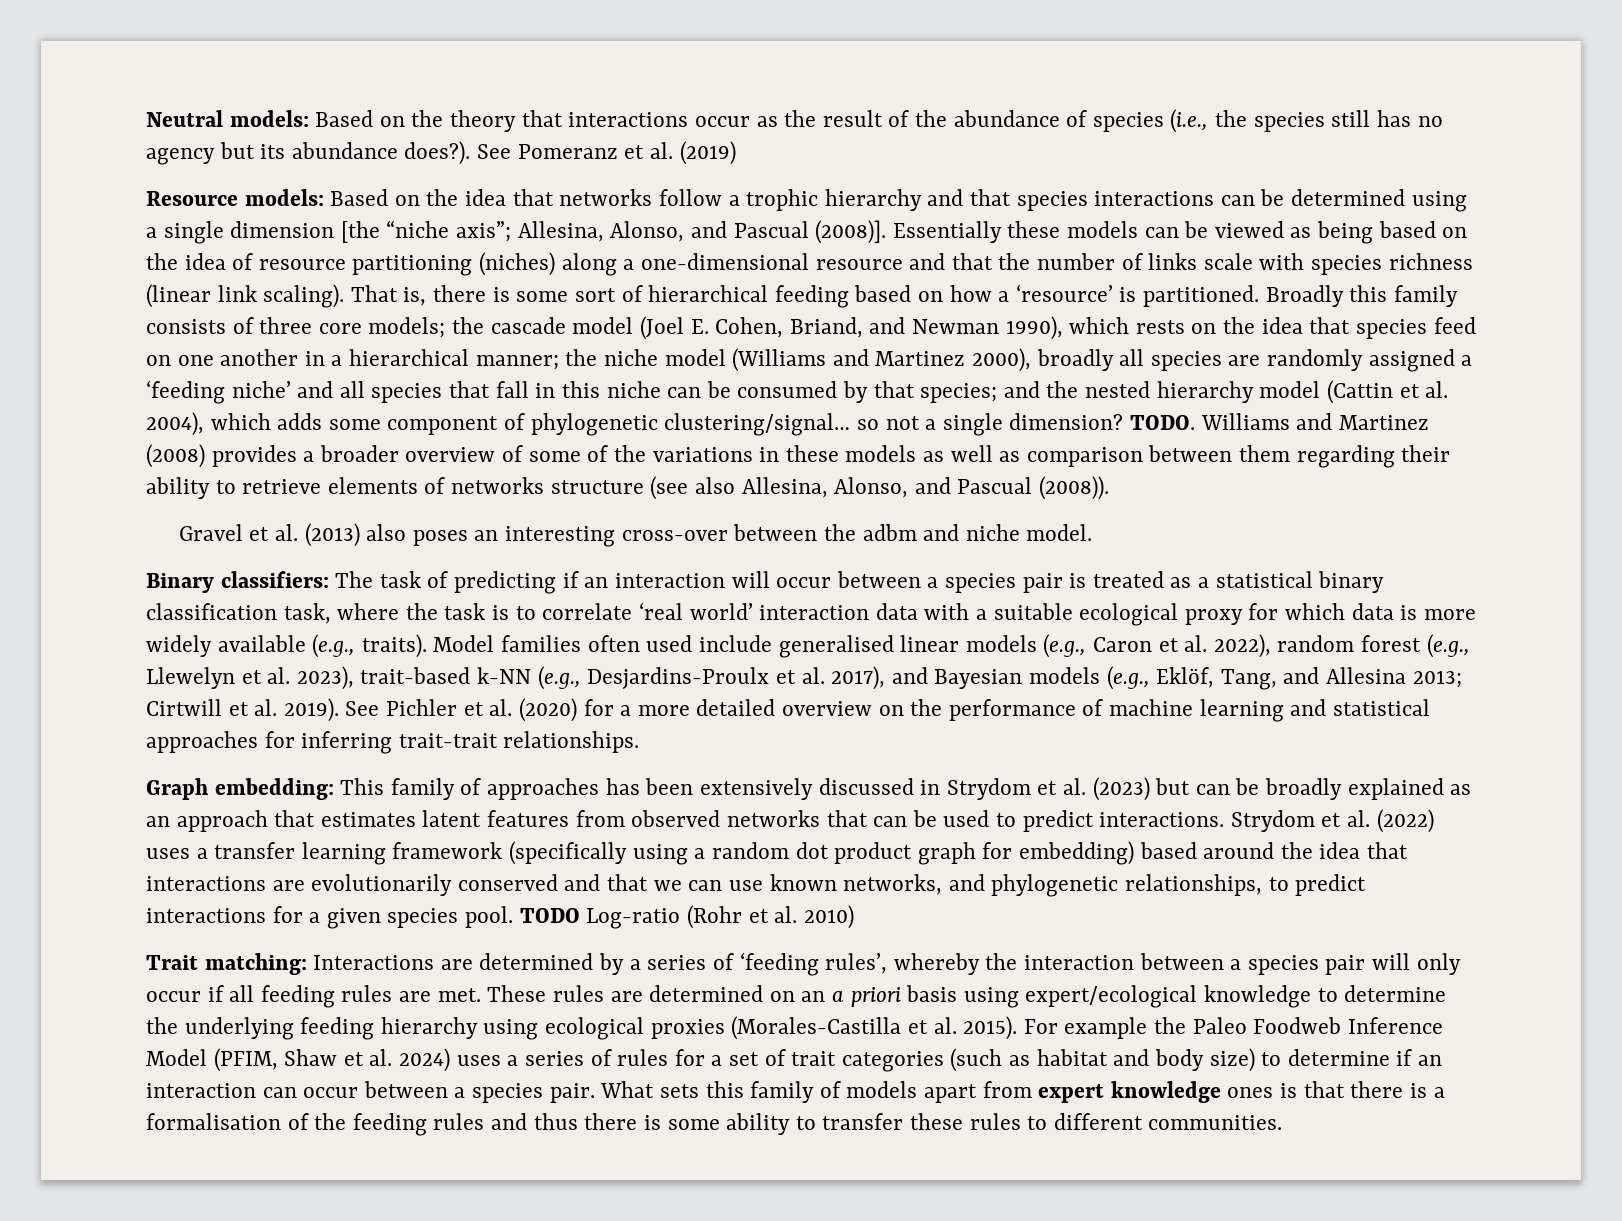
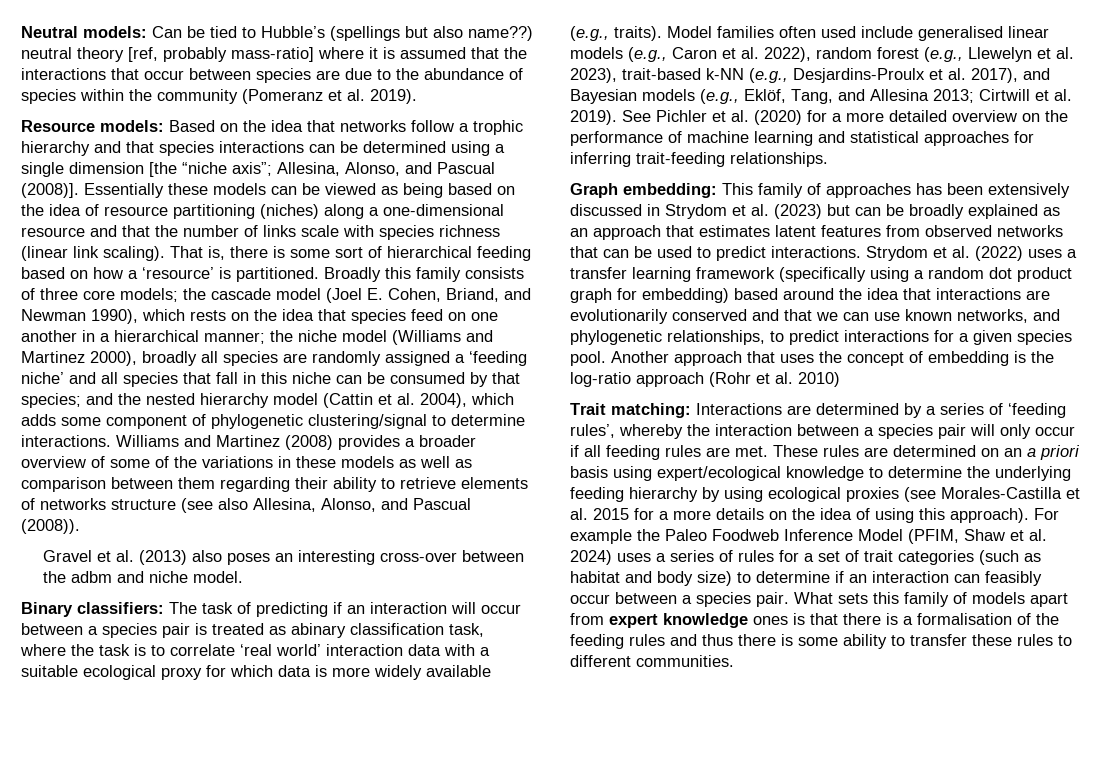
[315,109,1443,133] [146,141,736,165] Based on the theory that interactions occur as the result of the abundance of species (i.e., the species still has no agency but its abundance does?). See Pomeranz et al. (2019) -> [152,26,533,41] [21,47,527,62] [21,68,523,83] [21,89,417,104] Can be tied to Hubble’s (spellings but also name??) neutral theory [ref, probably mass-ratio] where it is assumed that the interactions that occur between species are due to the abundance of species within the community (Pomeranz et al. 2019).
[664,413,1195,436] clustering/signal… so not a single dimension? TODO. -> [308,414,525,429] [21,435,111,447] clustering/signal to determine interactions.
[1198,571,1385,593] a statistical binary -> [291,623,346,638] abinary
[398,733,498,748] trait-trait -> [636,152,725,167] trait-feeding
[519,908,681,929] TODO Log-ratio -> [611,351,1054,366] [570,372,704,387] Another approach that uses the concept of embedding is the log-ratio approach
(478, 1028) none -> [702,487,720,502] by
[731,1016,1018,1040] (Morales-Castilla et al. 2015). -> [904,487,1080,502] [570,508,1029,523] (see Morales-Castilla et al. 2015 for a more details on the idea of using this approach).
(297, 1092) none -> [985,571,1042,586] feasibly

